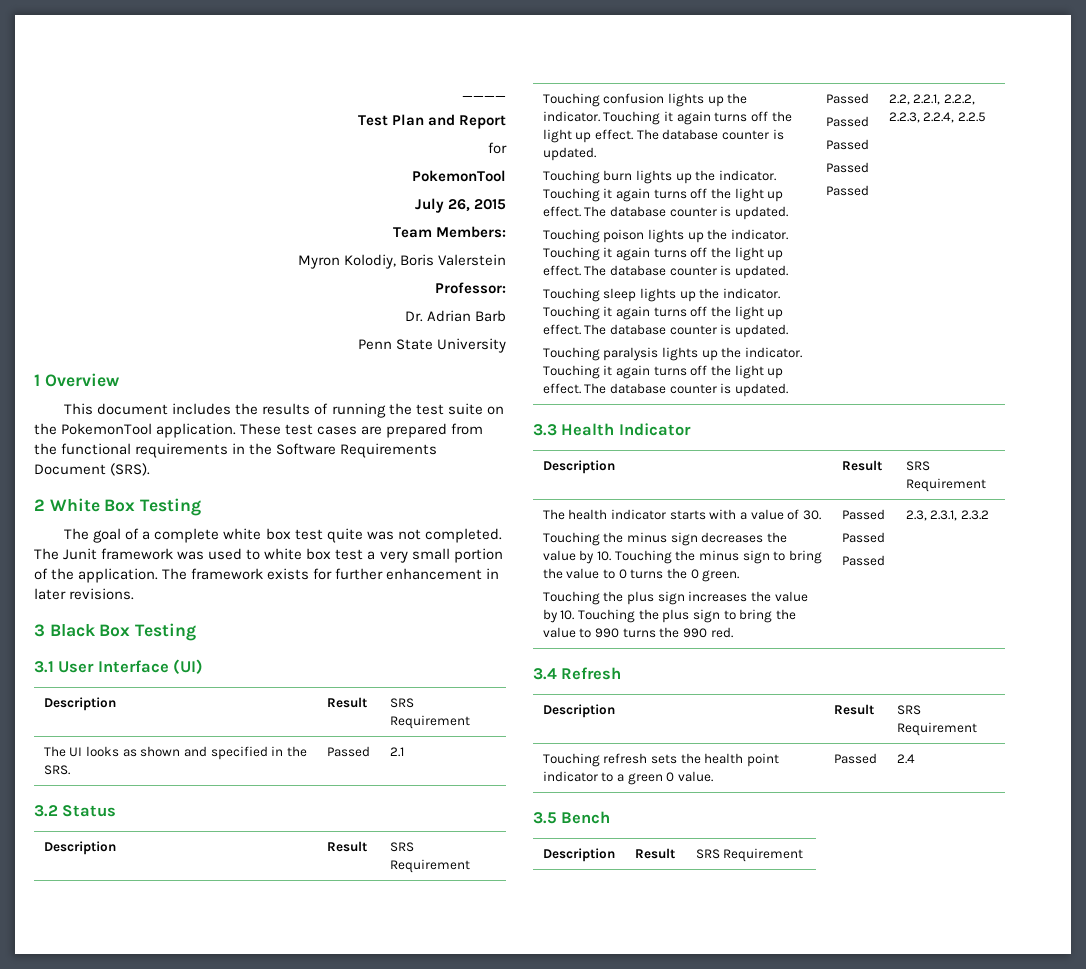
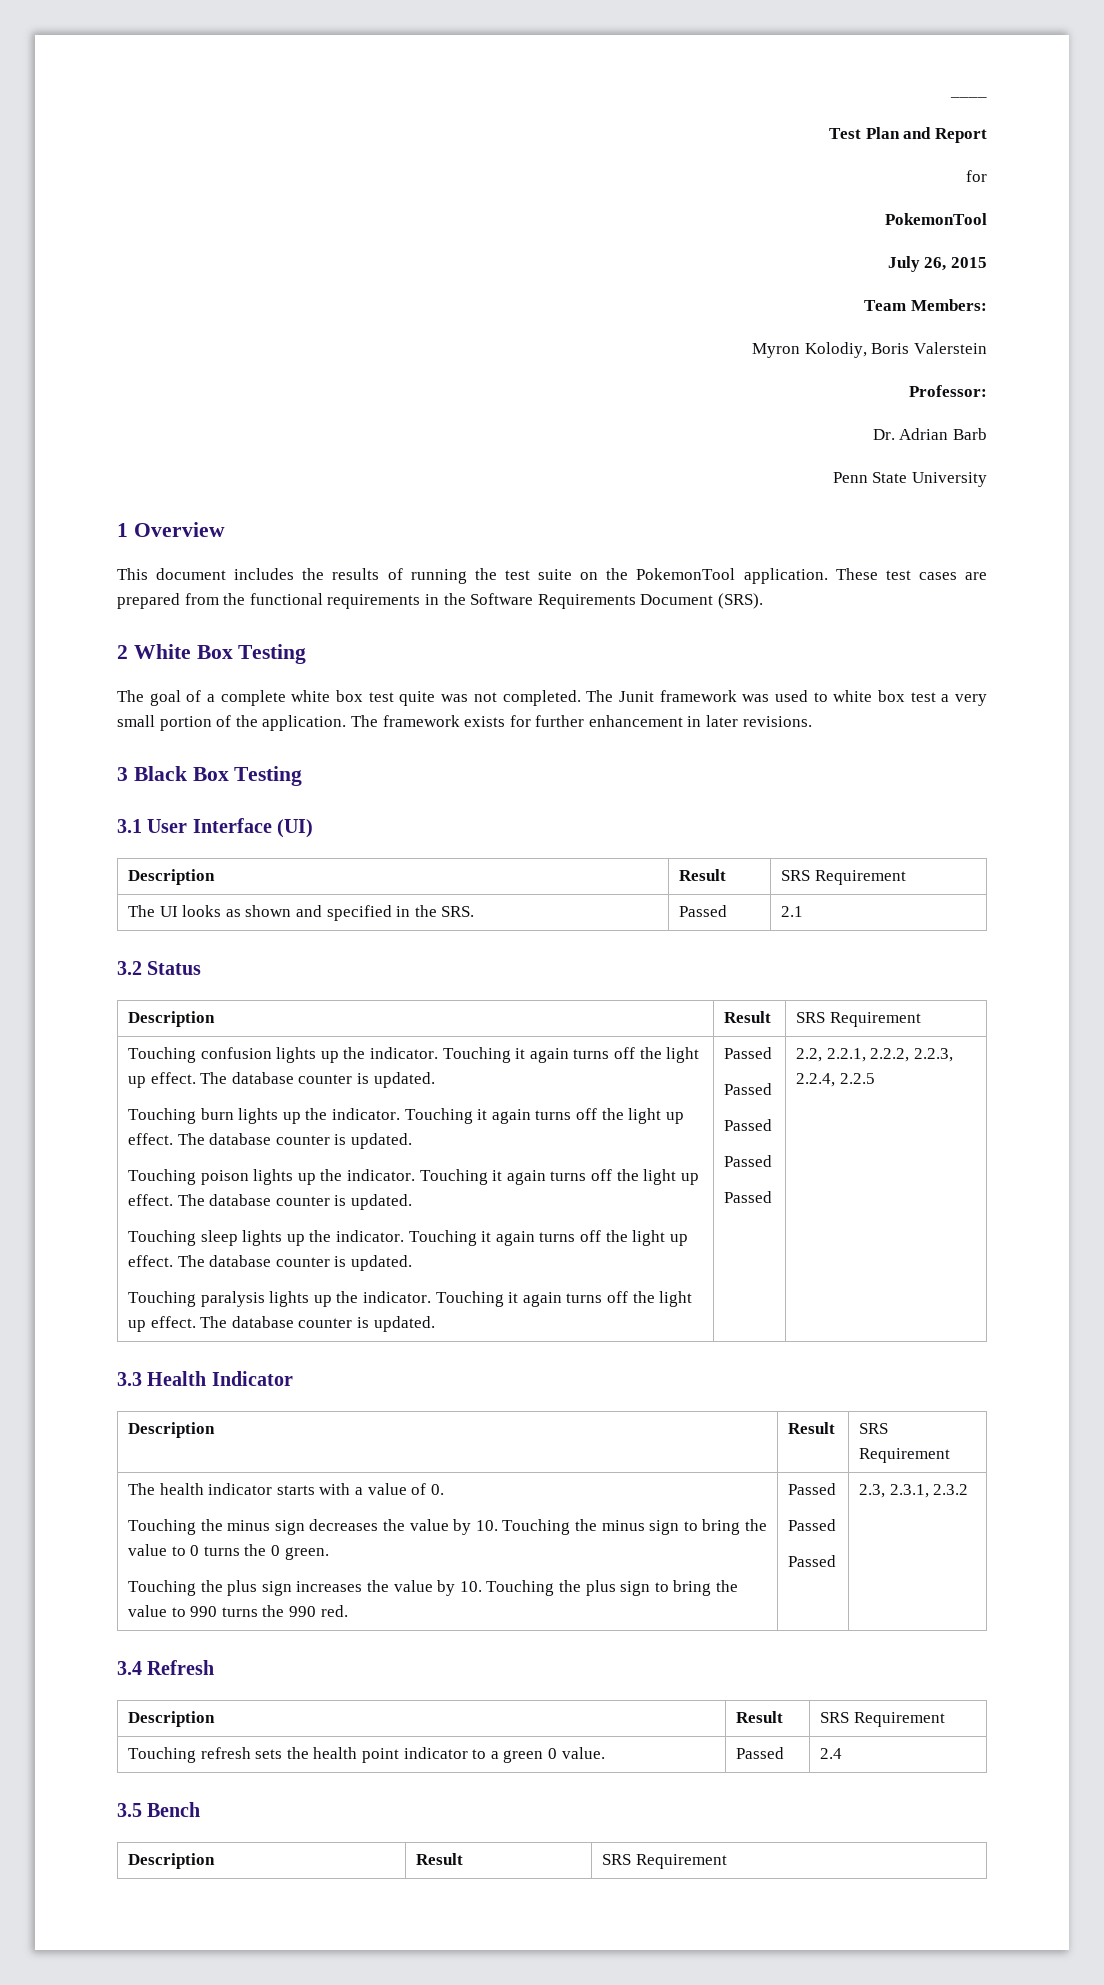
[802,510,821,520] 30. -> [430,1484,444,1495] 0.

